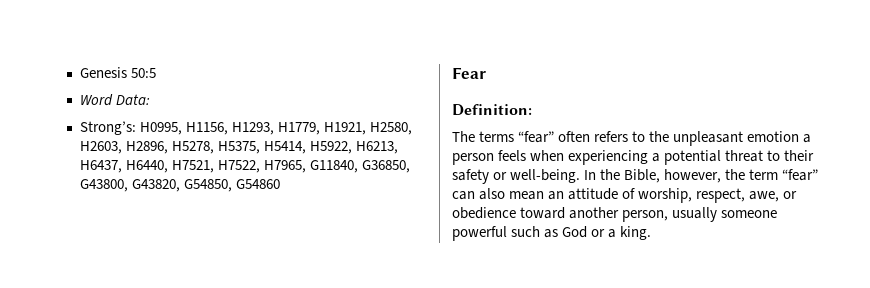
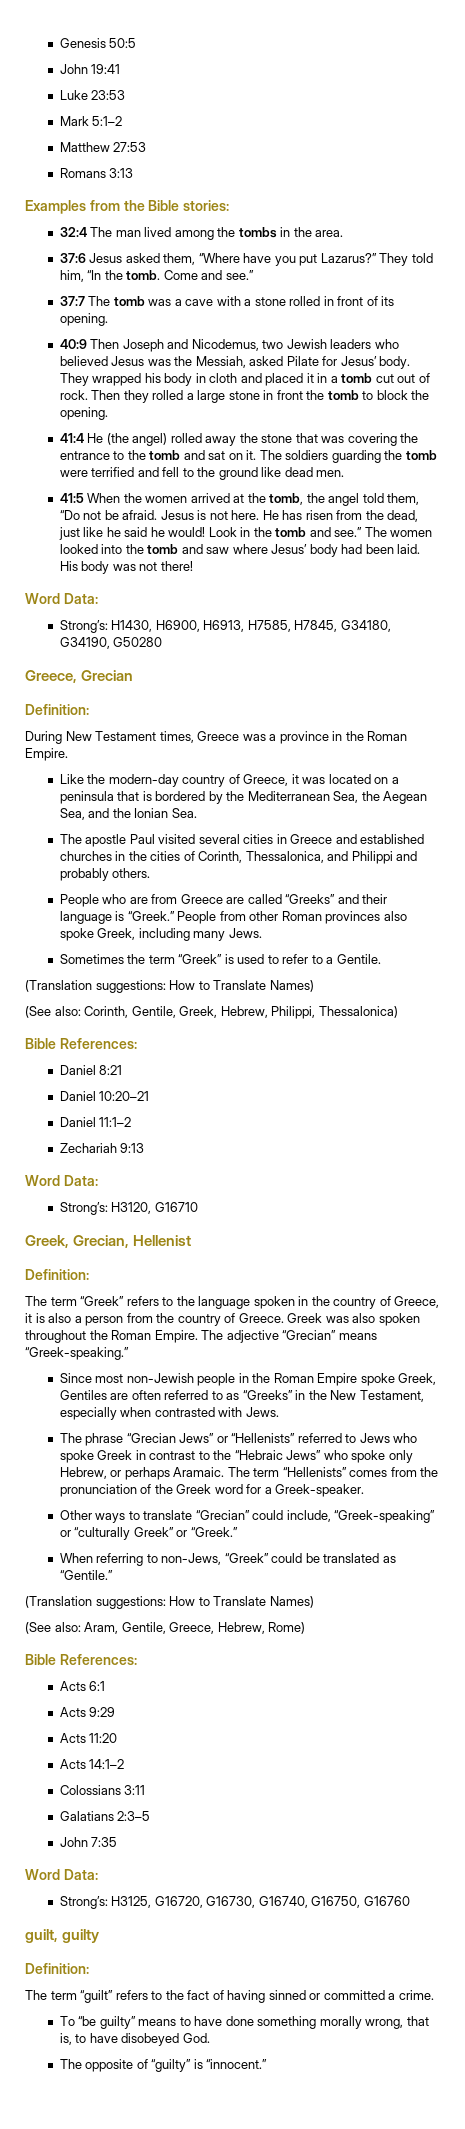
[80,94,151,106] [80,121,413,135] [80,141,399,154] [80,160,411,173] [80,179,281,192] [452,67,486,79] [452,104,532,116] [452,131,812,146] [452,150,815,165] [452,169,819,184] [452,188,798,203] [452,207,778,222] [452,226,652,241] Word Data: // Strong’s: H0995, H1156, H1293, H1779, H1921, H2580, H2603, H2896, H5278, H5375, H5414, H5922, H6213, H6437, H6440, H7521, H7522, H7965, G11840, G36850, G43800, G43820, G54850, G54860 // Fear // Definition: // The terms “fear” often refers to the unpleasant emotion a person feels when experiencing a potential threat to their safety or well-being. In the Bible, however, the term “fear” can also mean an attitude of worship, respect, awe, or obedience toward another person, usually someone powerful such as God or a king. -> [59,64,121,74] [59,90,126,100] [59,116,123,126] [59,142,147,152] [59,168,134,178] [25,200,230,214] [59,227,344,240] [59,253,433,266] [59,270,254,282] [59,296,395,306] [59,313,108,326] [59,339,399,352] [59,356,411,369] [59,373,430,386] [59,390,430,403] [59,407,108,420] [59,433,419,446] [59,450,437,463] [59,467,345,480] [59,493,420,506] [59,510,419,522] [58,527,433,540] [59,544,421,557] [59,561,193,574] [25,593,98,604] [59,620,391,633] [59,637,163,649] [25,670,134,683] [25,704,89,715] [25,731,408,744] [25,748,68,761] [59,774,399,787] [59,791,428,804] [59,808,197,820] [59,834,425,847] [59,851,418,864] [59,868,151,881] [59,894,388,907] [59,911,407,924] [59,928,262,941] [59,954,381,964] [25,980,314,993] [25,1006,398,1019] [25,1038,137,1049] [59,1065,123,1075] [59,1091,150,1101] [59,1117,132,1127] [59,1143,145,1153] [25,1175,98,1186] [59,1202,198,1215] [25,1235,192,1248] [25,1269,89,1280] [25,1296,440,1309] [25,1313,420,1326] [25,1330,377,1343] [25,1347,129,1360] [59,1373,437,1386] [59,1390,424,1402] [59,1407,279,1420] [59,1433,418,1446] [59,1450,413,1463] [59,1467,439,1480] [59,1484,365,1497] [59,1510,436,1523] [59,1527,238,1540] [59,1553,396,1566] [59,1570,113,1580] [25,1596,314,1609] [25,1622,306,1634] [25,1654,137,1665] [59,1681,106,1691] [59,1707,116,1717] [59,1733,118,1743] [59,1759,125,1769] [59,1785,146,1795] [59,1811,151,1821] [59,1837,118,1847] [25,1869,98,1880] [59,1896,410,1909] [25,1929,100,1943] [25,1963,89,1974] [25,1990,434,2003] [59,2016,429,2029] [59,2033,210,2046] [59,2059,268,2072] John 19:41 // Luke 23:53 // Mark 5:1–2 // Matthew 27:53 // Romans 3:13 // Examples from the Bible stories: // 32:4 The man lived among the tombs in the area. // 37:6 Jesus asked them, “Where have you put Lazarus?” They told him, “In the tomb. Come and see.” // 37:7 The tomb was a cave with a stone rolled in front of its opening. // 40:9 Then Joseph and Nicodemus, two Jewish leaders who believed Jesus was the Messiah, asked Pilate for Jesus’ body. They wrapped his body in cloth and placed it in a tomb cut out of rock. Then they rolled a large stone in front the tomb to block the opening. // 41:4 He (the angel) rolled away the stone that was covering the entrance to the tomb and sat on it. The soldiers guarding the tomb were terrified and fell to the ground like dead men. // 41:5 When the women arrived at the tomb, the angel told them, “Do not be afraid. Jesus is not here. He has risen from the dead, just like he said he would! Look in the tomb and see.” The women looked into the tomb and saw where Jesus’ body had been laid. His body was not there! // Word Data: // Strong’s: H1430, H6900, H6913, H7585, H7845, G34180, G34190, G50280 // Greece, Grecian // Definition: // During New Testament times, Greece was a province in the Roman Empire. // Like the modern-day country of Greece, it was located on a peninsula that is bordered by the Mediterranean Sea, the Aegean Sea, and the Ionian Sea. // The apostle Paul visited several cities in Greece and established churches in the cities of Corinth, Thessalonica, and Philippi and probably others. // People who are from Greece are called “Greeks” and their language is “Greek.” People from other Roman provinces also spoke Greek, including many Jews. // Sometimes the term “Greek” is used to refer to a Gentile. // (Translation suggestions: How to Translate Names) // (See also: Corinth, Gentile, Greek, Hebrew, Philippi, Thessalonica) // Bible References: // Daniel 8:21 // Daniel 10:20–21 // Daniel 11:1–2 // Zechariah 9:13 // Word Data: // Strong’s: H3120, G16710 // Greek, Grecian, Hellenist // Definition: // The term “Greek” refers to the language spoken in the country of Greece, it is also a person from the country of Greece. Greek was also spoken throughout the Roman Empire. The adjective “Grecian” means “Greek-speaking.” // Since most non-Jewish people in the Roman Empire spoke Greek, Gentiles are often referred to as “Greeks” in the New Testament, especially when contrasted with Jews. // The phrase “Grecian Jews” or “Hellenists” referred to Jews who spoke Greek in contrast to the “Hebraic Jews” who spoke only Hebrew, or perhaps Aramaic. The term “Hellenists” comes from the pronunciation of the Greek word for a Greek-speaker. // Other ways to translate “Grecian” could include, “Greek-speaking” or “culturally Greek” or “Greek.” // When referring to non-Jews, “Greek” could be translated as “Gentile.” // (Translation suggestions: How to Translate Names) // (See also: Aram, Gentile, Greece, Hebrew, Rome) // Bible References: // Acts 6:1 // Acts 9:29 // Acts 11:20 // Acts 14:1–2 // Colossians 3:11 // Galatians 2:3–5 // John 7:35 // Word Data: // Strong’s: H3125, G16720, G16730, G16740, G16750, G16760 // guilt, guilty // Definition: // The term “guilt” refers to the fact of having sinned or committed a crime. // To “be guilty” means to have done something morally wrong, that is, to have disobeyed God. // The opposite of “guilty” is “innocent.”

